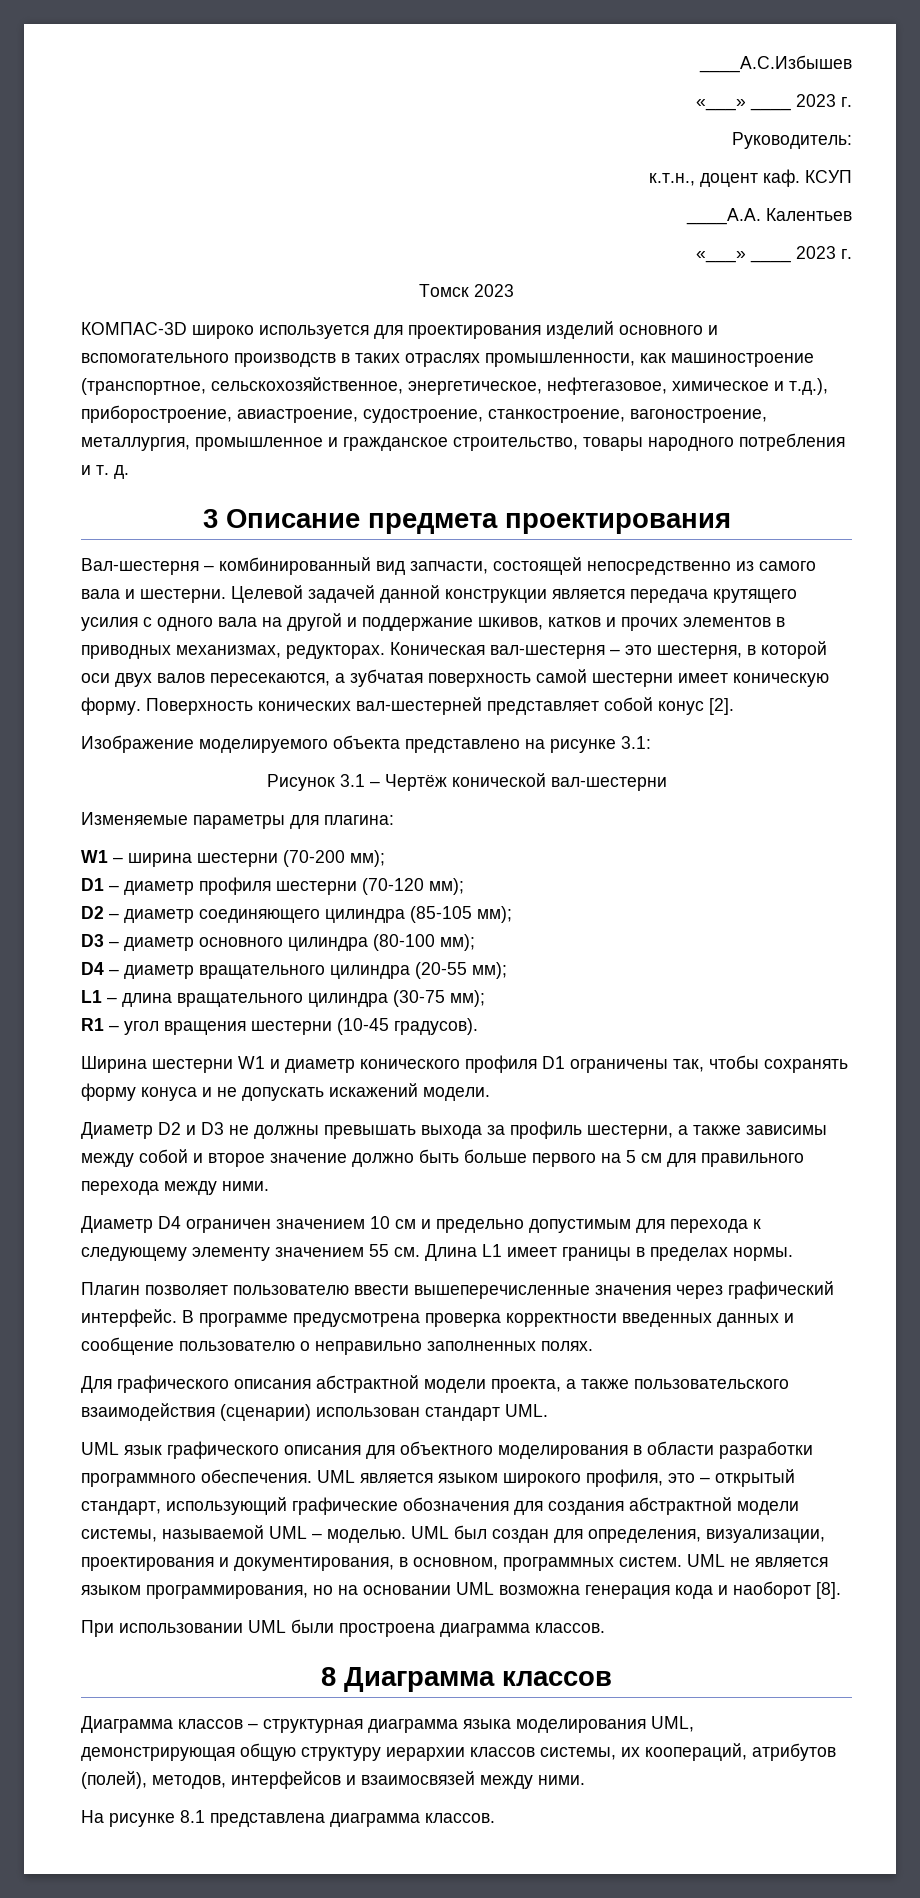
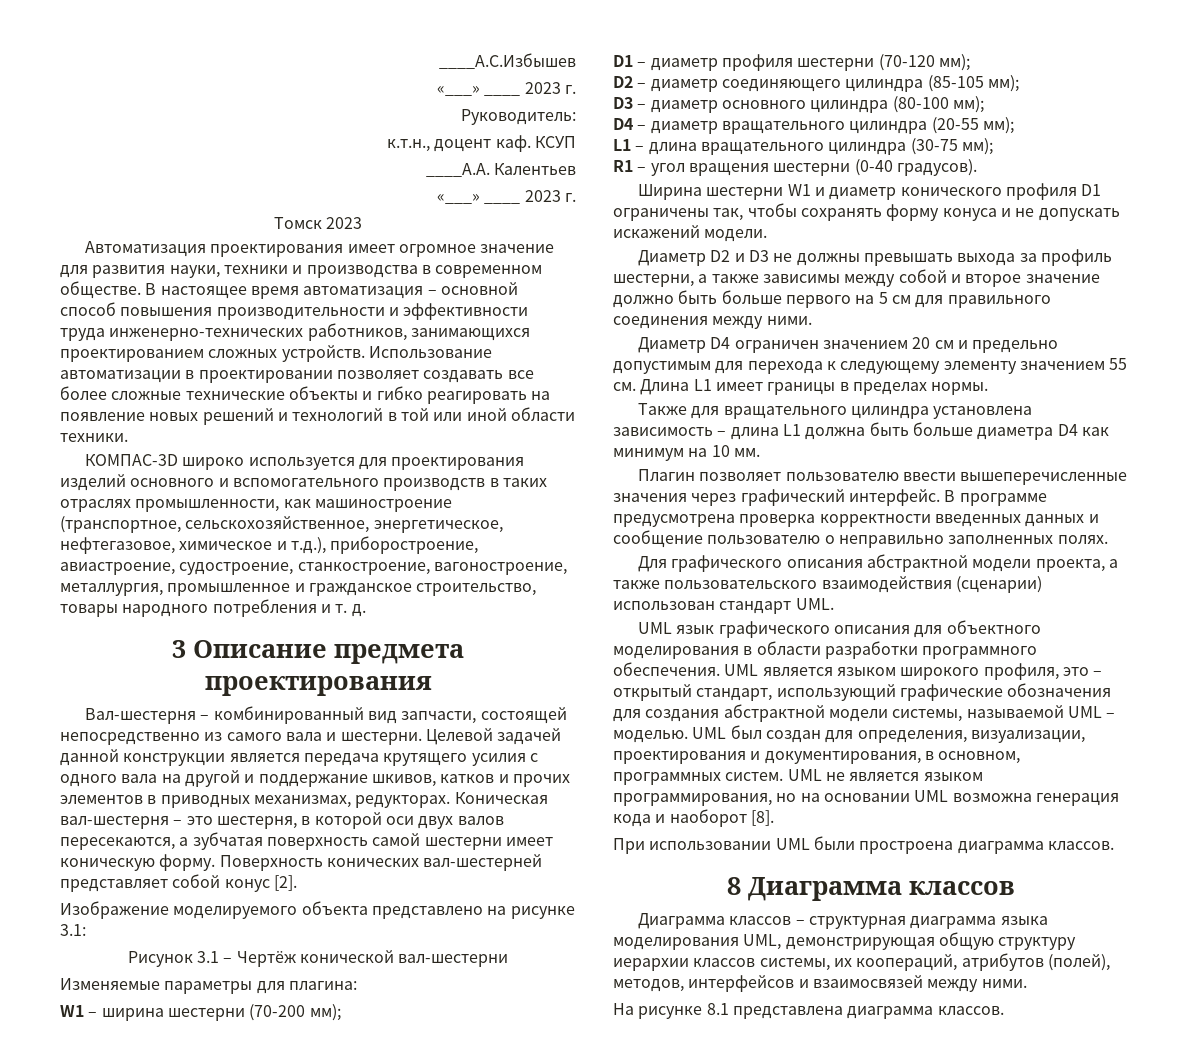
(514, 290) none -> [85,241,555,257] [60,265,543,278] [60,281,518,299] [60,302,529,320] [60,323,530,341] [60,345,492,362] [60,370,534,383] [60,386,551,404] [60,407,575,425] [60,433,128,442] // Автоматизация проектирования имеет огромное значение для развития науки, техники и производства в современном обществе. В настоящее время автоматизация – основной способ повышения производительности и эффективности труда инженерно-технических работников, занимающихся проектированием сложных устройств. Использование автоматизации в проектировании позволяет создавать все более сложные технические объекты и гибко реагировать на появление новых решений и технологий в той или иной области техники.
[337,1018,389,1035] (10-45 -> [854,159,893,176] (0-40
[81,1181,159,1195] перехода -> [613,316,708,329] соединения
[370,1216,390,1229] 10 -> [912,337,931,349] 20
(793, 1254) none -> [638,403,1033,419] [613,422,1109,440] [613,445,760,461] // Также для вращательного цилиндра установлена зависимость – длина L1 должна быть больше диаметра D4 как минимум на 10 мм.

